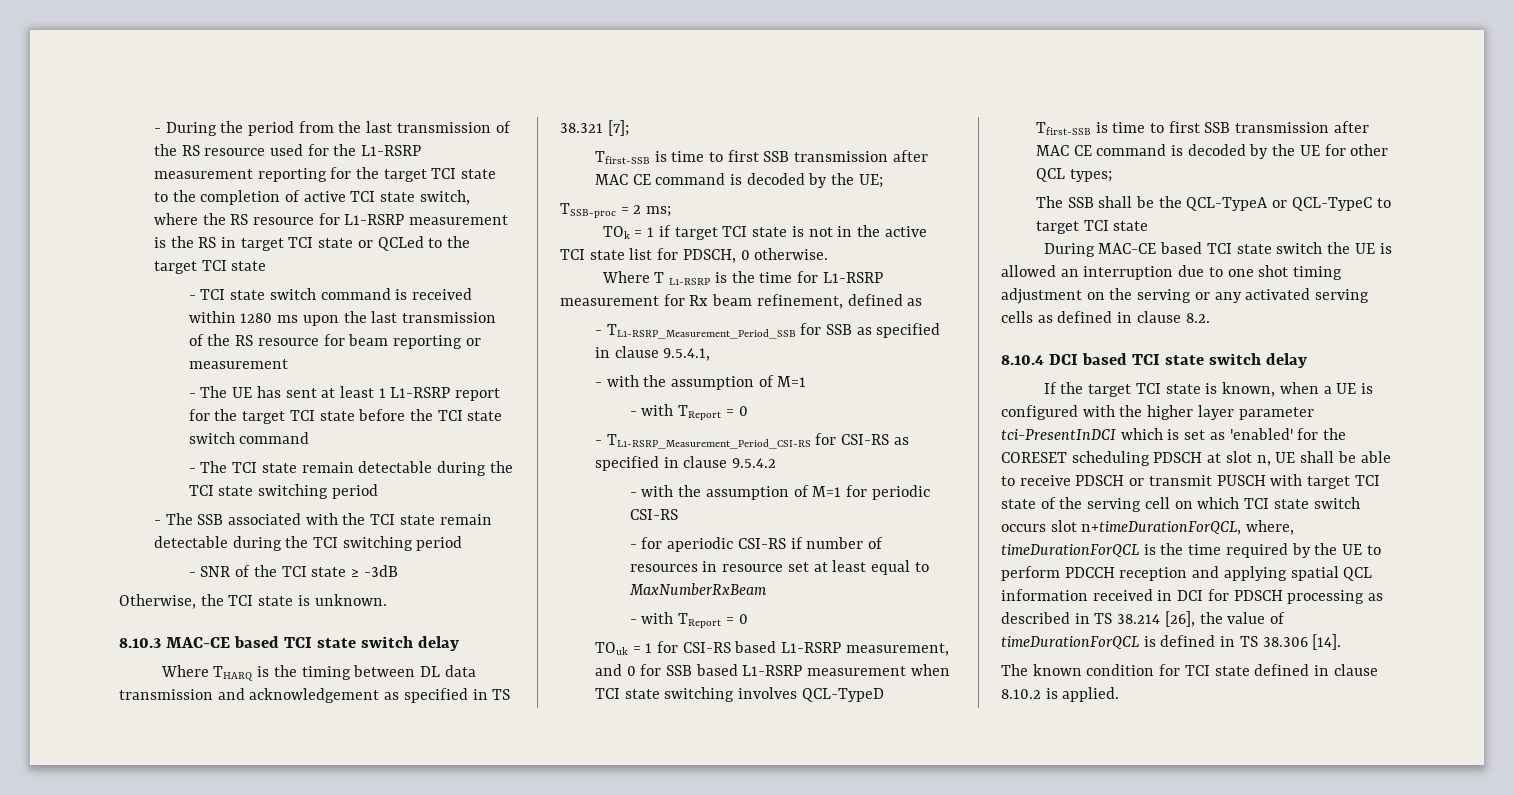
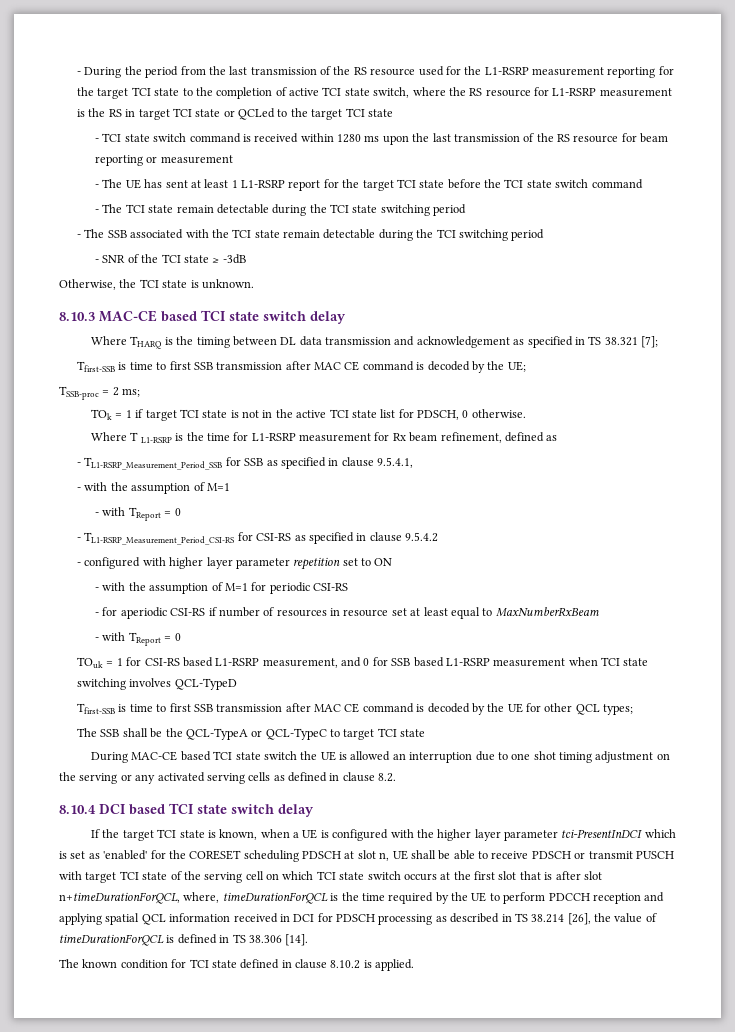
(776, 463) none -> [77,557,393,570] // - configured with higher layer parameter repetition set to ON
(1046, 528) none -> [440,871,581,880] at the first slot that is after

